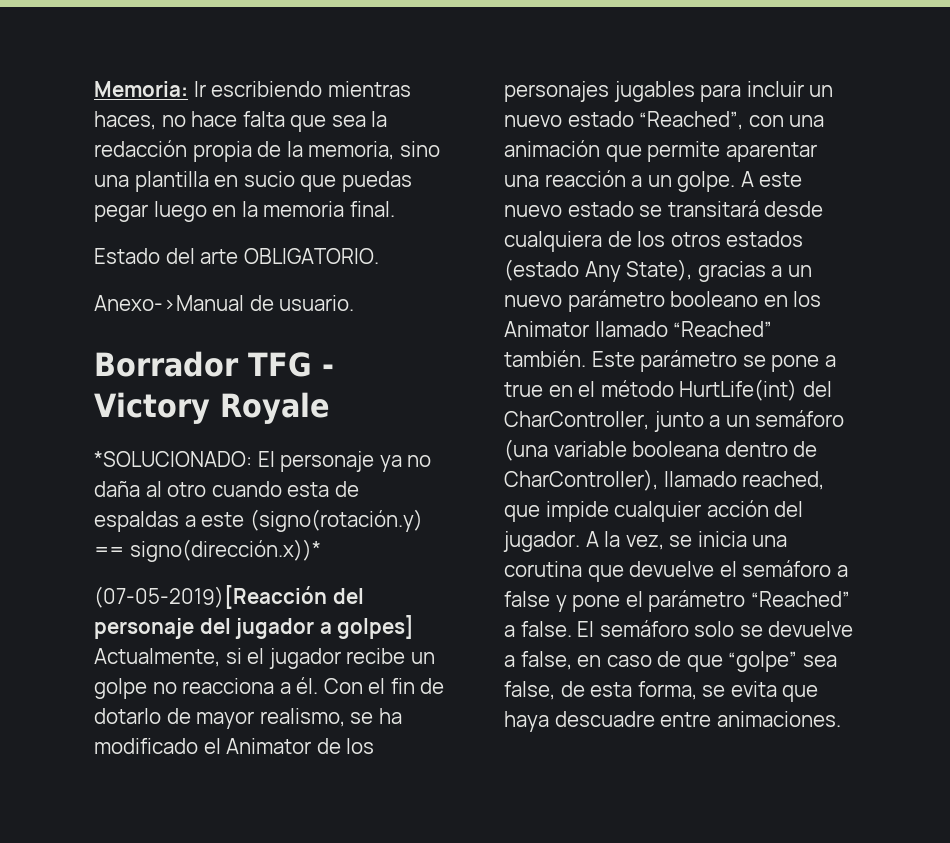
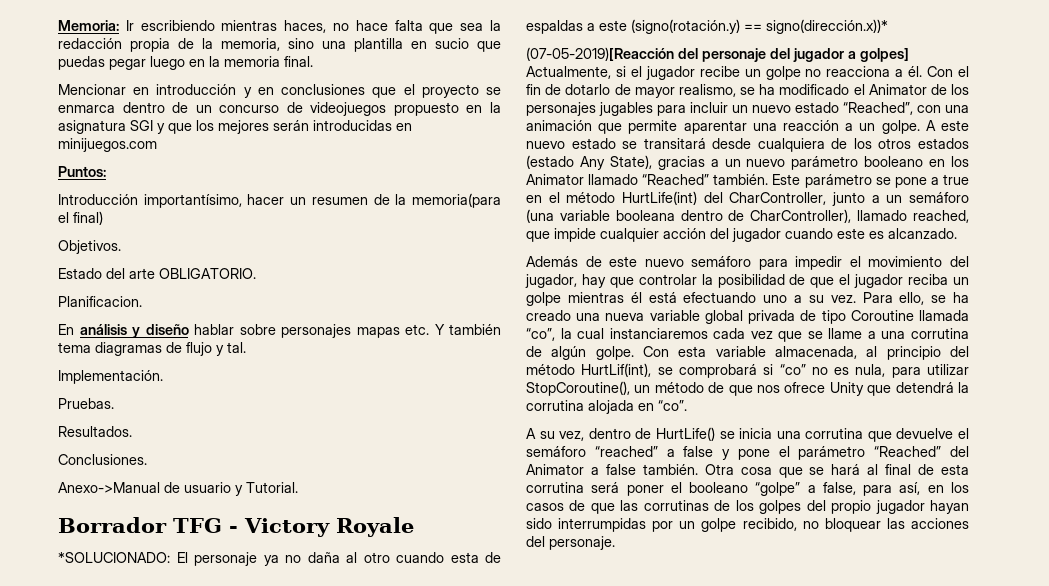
[94,248,379,264] Estado del arte OBLIGATORIO. -> [58,84,502,98] [58,102,501,116] [58,120,412,134] [58,138,157,152] [58,166,106,177] [58,193,502,208] [58,211,103,225] [58,240,121,254] [58,268,256,279] [58,296,142,307] [58,324,501,338] [58,342,246,356] [58,370,163,384] [58,398,114,409] [58,426,132,437] [58,454,147,465] Mencionar en introducción y en conclusiones que el proyecto se enmarca dentro de un concurso de videojuegos propuesto en la asignatura SGI y que los mejores serán introducidas en minijuegos.com // Puntos: // Introducción importantísimo, hacer un resumen de la memoria(para el final) // Objetivos. // Estado del arte OBLIGATORIO. // Planificacion. // En análisis y diseño hablar sobre personajes mapas etc. Y también tema diagramas de flujo y tal. // Implementación. // Pruebas. // Resultados. // Conclusiones.
[279,295,355,311] usuario. -> [184,482,298,496] usuario y Tutorial.
[503,531,664,552] jugador. A la vez, -> [732,228,957,242] [526,256,969,270] [525,274,970,288] [526,292,969,306] [526,310,969,324] [526,328,969,342] [526,346,969,360] [526,363,969,378] [526,381,969,396] [526,400,687,414] [526,427,715,441] jugador cuando este es alcanzado. // Además de este nuevo semáforo para impedir el movimiento del jugador, hay que controlar la posibilidad de que el jugador reciba un golpe mientras él está efectuando uno a su vez. Para ello, se ha creado una nueva variable global privada de tipo Coroutine llamada “co”, la cual instanciaremos cada vez que se llame a una corrutina de algún golpe. Con esta variable almacenada, al principio del método HurtLif(int), se comprobará si “co” no es nula, para utilizar StopCoroutine(), un método de que nos ofrece Unity que detendrá la corrutina alojada en “co”. // A su vez, dentro de HurtLife()
[504,561,582,577] corutina -> [805,428,864,439] corrutina
(832, 568) none -> [594,446,658,457] “reached”
[504,620,854,637] [504,651,837,672] [504,681,819,702] [504,711,841,732] a false. El semáforo solo se devuelve a false, en caso de que “golpe” sea false, de esta forma, se evita que haya descuadre entre animaciones. -> [950,446,969,457] [526,464,970,478] [526,482,969,496] [526,500,969,514] [526,518,969,532] [526,536,615,550] del Animator a false también. Otra cosa que se hará al final de esta corrutina será poner el booleano “golpe” a false, para así, en los casos de que las corrutinas de los golpes del propio jugador hayan sido interrumpidas por un golpe recibido, no bloquear las acciones del personaje.

